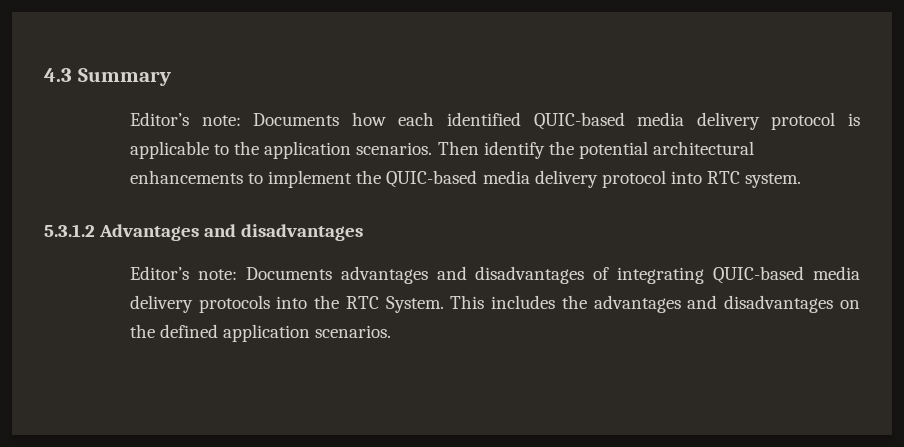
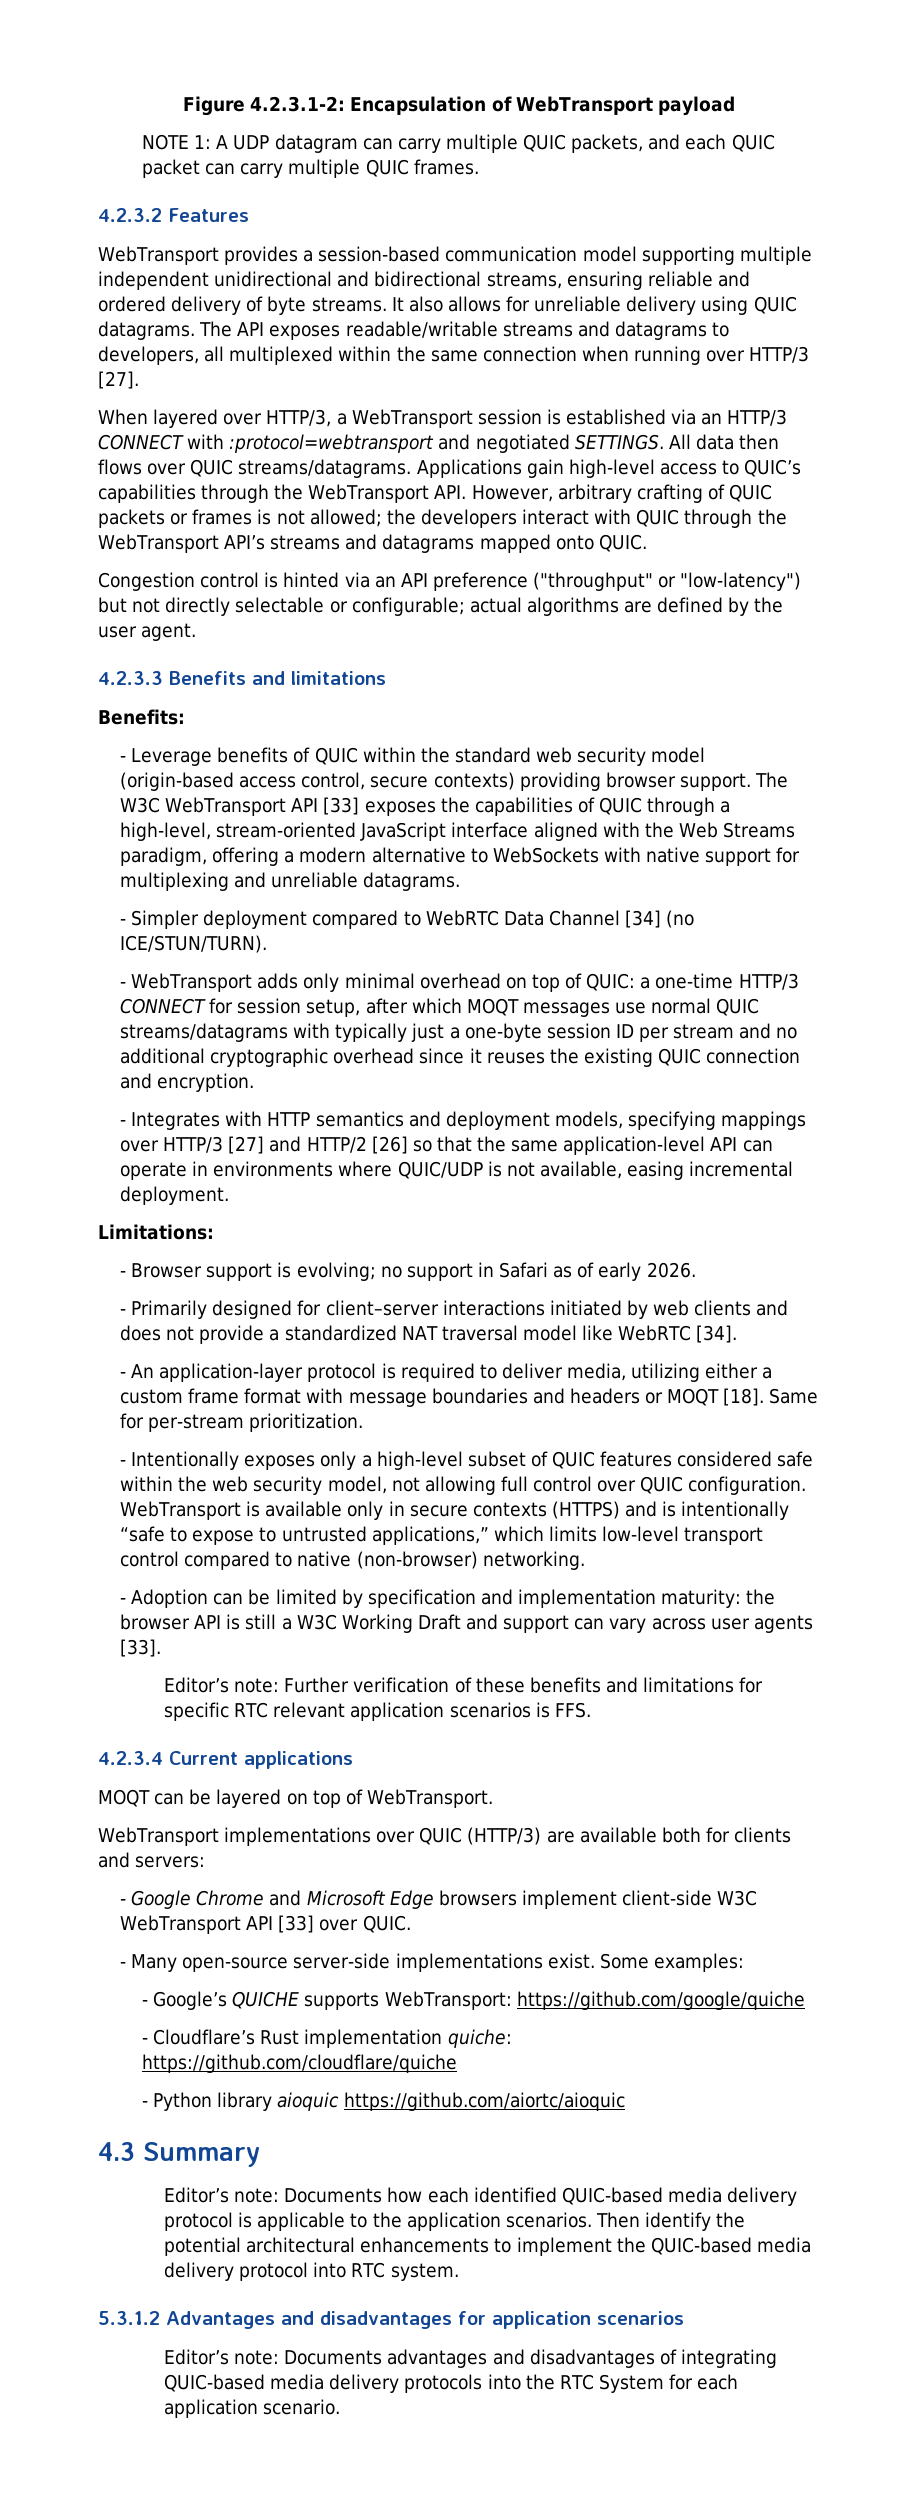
(44, 75) none -> [183,96,735,116] [142,134,775,153] [142,159,479,178] [98,208,249,222] [98,246,812,265] [98,271,750,290] [98,296,797,315] [98,321,730,340] [98,346,810,365] [98,371,139,389] [98,409,788,428] [98,434,780,453] [98,459,802,478] [98,484,773,503] [98,509,787,528] [98,534,647,553] [98,572,802,591] [98,597,784,616] [98,623,197,641] [98,671,386,685] [98,709,185,725] [120,747,706,766] [120,772,789,791] [120,797,731,816] [120,822,796,841] [120,847,801,866] [120,872,461,891] [120,910,695,929] [120,935,268,953] [120,973,799,992] [120,998,760,1017] [120,1023,798,1042] [120,1048,801,1067] [120,1073,255,1092] [120,1111,807,1130] [120,1136,773,1155] [120,1161,794,1180] [120,1186,230,1205] [98,1224,214,1240] [120,1262,696,1281] [120,1300,789,1319] [120,1325,738,1344] [120,1363,773,1382] [120,1388,819,1407] [120,1413,364,1432] [120,1451,814,1470] [120,1476,807,1495] [120,1501,790,1520] [120,1526,764,1545] [120,1551,585,1570] [120,1589,776,1608] [120,1614,813,1633] [120,1639,162,1657] [164,1677,764,1693] [164,1702,591,1721] [98,1751,353,1769] [98,1789,493,1808] [98,1827,792,1846] [98,1852,206,1868] [120,1890,758,1909] [120,1915,411,1934] [120,1953,744,1972] [142,1991,805,2010] [142,2029,512,2048] [142,2054,458,2073] [142,2092,625,2111] Figure 4.2.3.1-2: Encapsulation of WebTransport payload // NOTE 1: A UDP datagram can carry multiple QUIC packets, and each QUIC packet can carry multiple QUIC frames. // 4.2.3.2 Features // WebTransport provides a session-based communication model supporting multiple independent unidirectional and bidirectional streams, ensuring reliable and ordered delivery of byte streams. It also allows for unreliable delivery using QUIC datagrams. The API exposes readable/writable streams and datagrams to developers, all multiplexed within the same connection when running over HTTP/3 [27]. // When layered over HTTP/3, a WebTransport session is established via an HTTP/3 CONNECT with :protocol=webtransport and negotiated SETTINGS. All data then flows over QUIC streams/datagrams. Applications gain high-level access to QUIC’s capabilities through the WebTransport API. However, arbitrary crafting of QUIC packets or frames is not allowed; the developers interact with QUIC through the WebTransport API’s streams and datagrams mapped onto QUIC. // Congestion control is hinted via an API preference ("throughput" or "low-latency") but not directly selectable or configurable; actual algorithms are defined by the user agent. // 4.2.3.3 Benefits and limitations // Benefits: // - Leverage benefits of QUIC within the standard web security model (origin-based access control, secure contexts) providing browser support. The W3C WebTransport API [33] exposes the capabilities of QUIC through a high-level, stream-oriented JavaScript interface aligned with the Web Streams paradigm, offering a modern alternative to WebSockets with native support for multiplexing and unreliable datagrams. // - Simpler deployment compared to WebRTC Data Channel [34] (no ICE/STUN/TURN). // - WebTransport adds only minimal overhead on top of QUIC: a one-time HTTP/3 CONNECT for session setup, after which MOQT messages use normal QUIC streams/datagrams with typically just a one-byte session ID per stream and no additional cryptographic overhead since it reuses the existing QUIC connection and encryption. // - Integrates with HTTP semantics and deployment models, specifying mappings over HTTP/3 [27] and HTTP/2 [26] so that the same application-level API can operate in environments where QUIC/UDP is not available, easing incremental deployment. // Limitations: // - Browser support is evolving; no support in Safari as of early 2026. // - Primarily designed for client–server interactions initiated by web clients and does not provide a standardized NAT traversal model like WebRTC [34]. // - An application-layer protocol is required to deliver media, utilizing either a custom frame format with message boundaries and headers or MOQT [18]. Same for per-stream prioritization. // - Intentionally exposes only a high-level subset of QUIC features considered safe within the web security model, not allowing full control over QUIC configuration. WebTransport is available only in secure contexts (HTTPS) and is intentionally “safe to expose to untrusted applications,” which limits low-level transport control compared to native (non-browser) networking. // - Adoption can be limited by specification and implementation maturity: the browser API is still a W3C Working Draft and support can vary across user agents [33]. // Editor’s note: Further verification of these benefits and limitations for specific RTC relevant application scenarios is FFS. // 4.2.3.4 Current applications // MOQT can be layered on top of WebTransport. // WebTransport implementations over QUIC (HTTP/3) are available both for clients and servers: // - Google Chrome and Microsoft Edge browsers implement client-side W3C WebTransport API [33] over QUIC. // - Many open-source server-side implementations exist. Some examples: // - Google’s QUICHE supports WebTransport: https://github.com/google/quiche // - Cloudflare’s Rust implementation quiche: https://github.com/cloudflare/quiche // - Python library aioquic https://github.com/aiortc/aioquic //
(364, 232) none -> [458,2311,684,2329] for application scenarios
[385,295,861,313] [129,324,392,342] System. This includes the advantages and disadvantages on the defined application scenarios. -> [598,2374,739,2393] [164,2399,341,2418] System for each application scenario.

